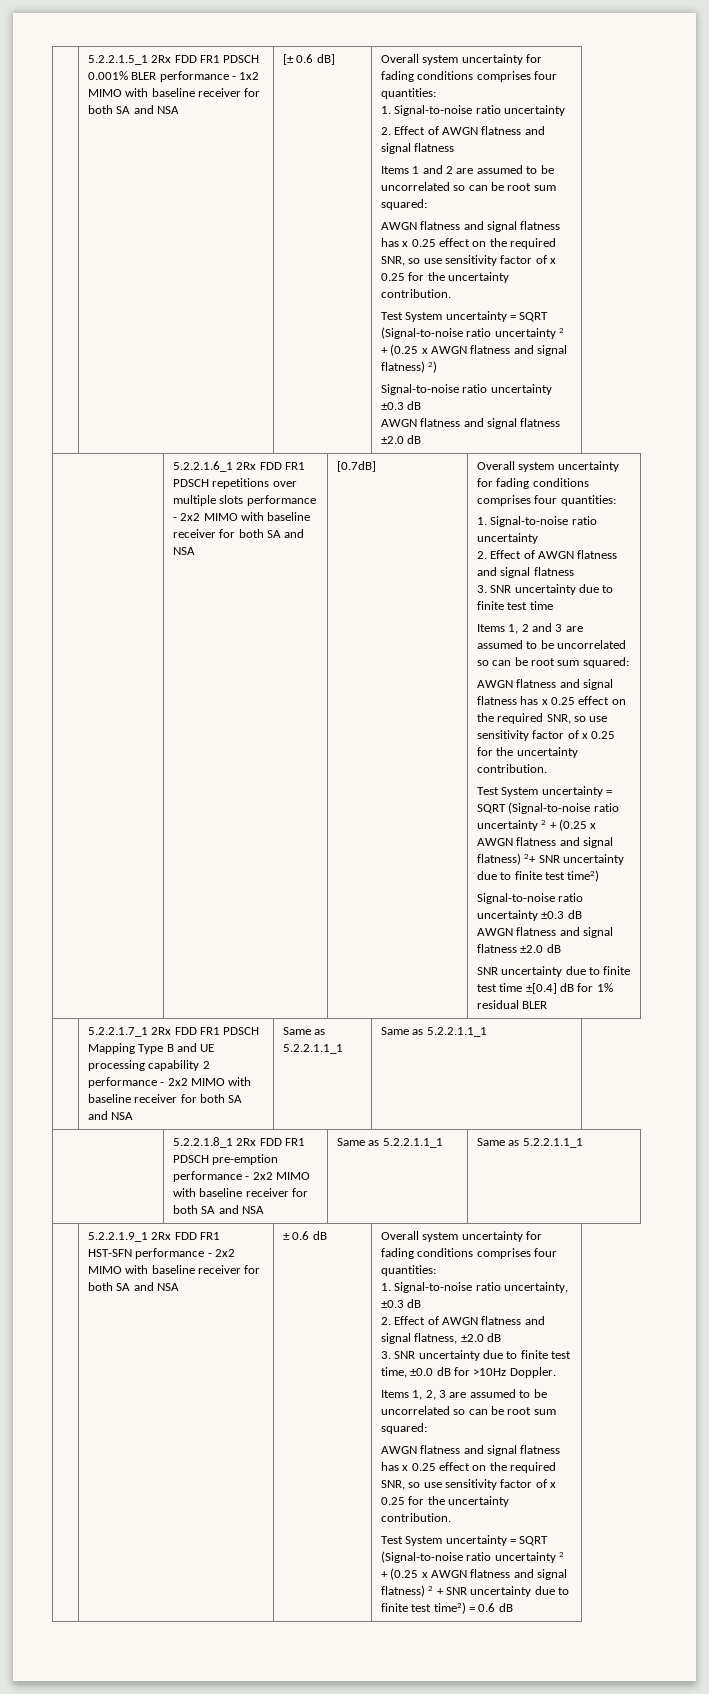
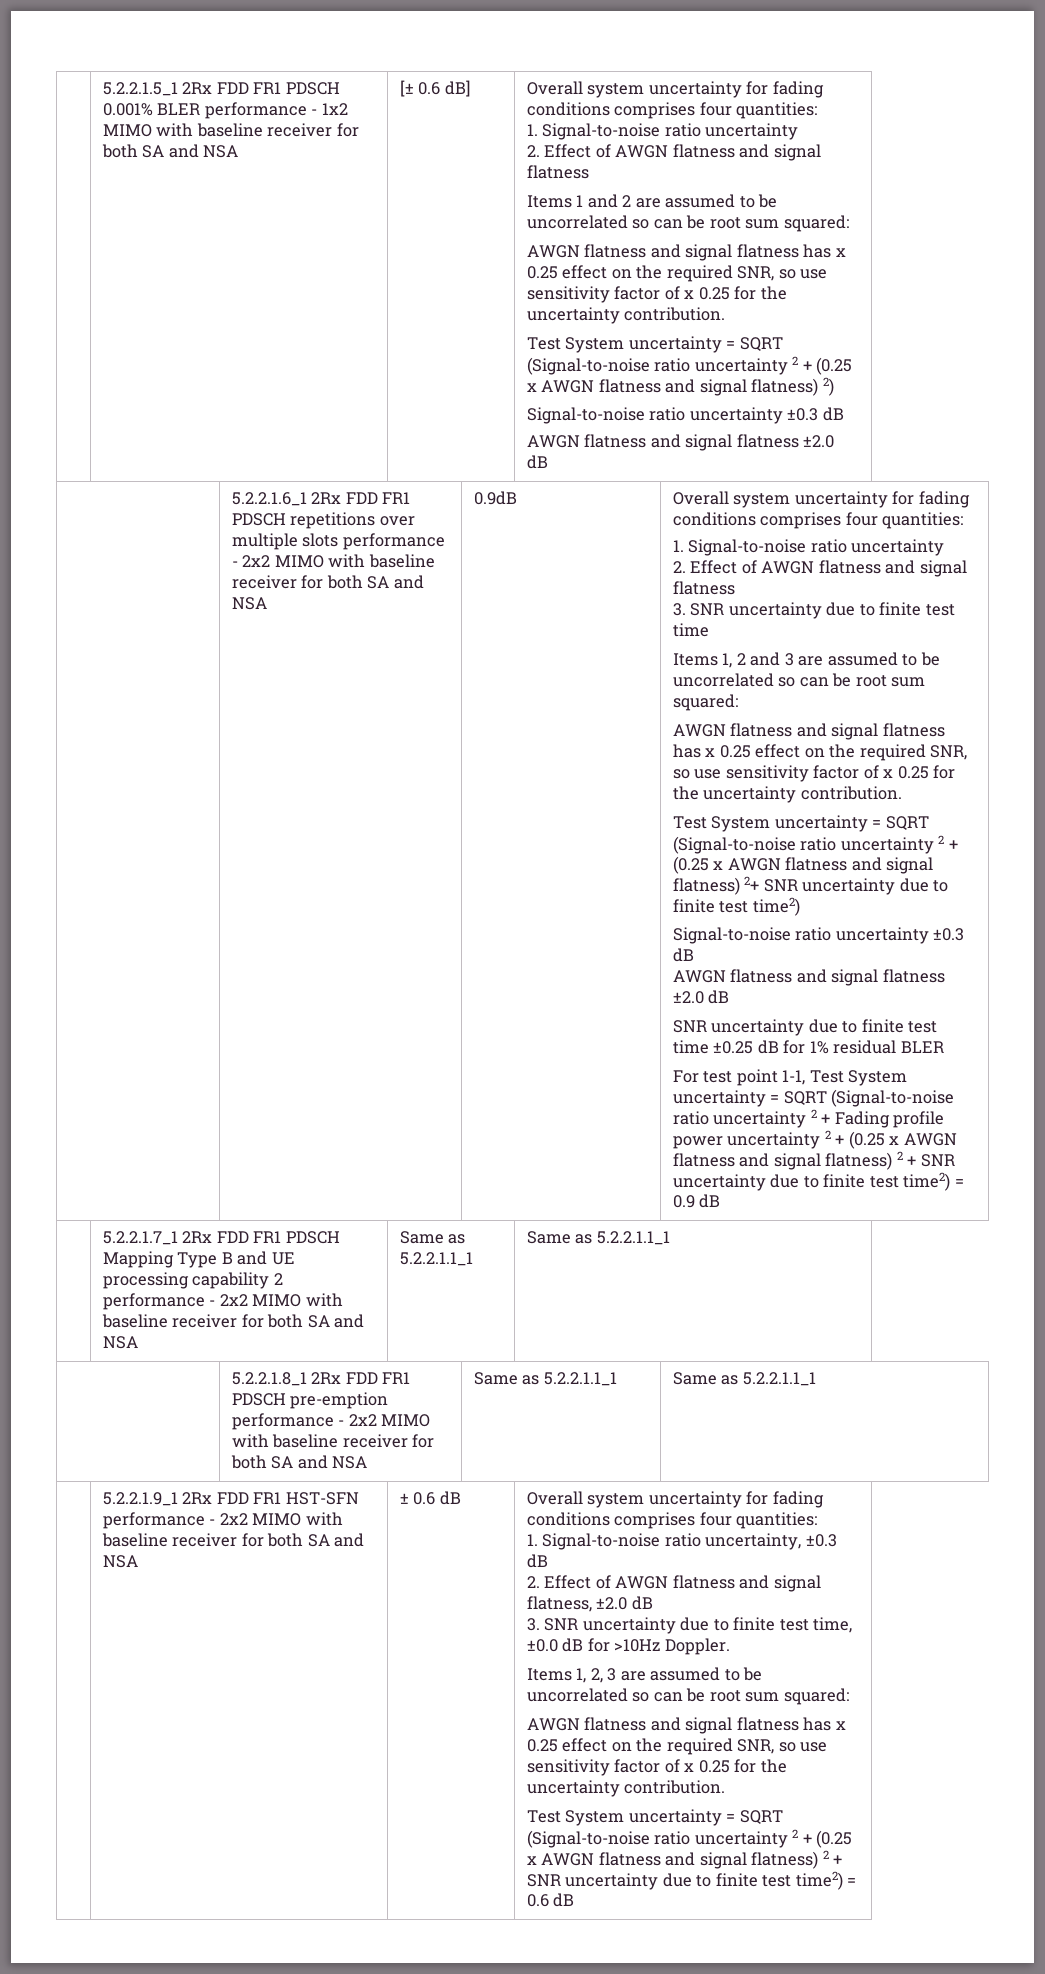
[336,461,376,472] [0.7dB] -> [473,491,517,505] 0.9dB
[525,983,557,994] ±[0.4] -> [713,1041,754,1054] ±0.25
(548, 1005) none -> [672,1069,908,1086] [672,1089,955,1107] [672,1109,945,1128] [672,1130,957,1149] [672,1151,955,1170] [672,1172,964,1191] [672,1194,721,1208] // For test point 1-1, Test System uncertainty = SQRT (Signal-to-noise ratio uncertainty 2 + Fading profile power uncertainty 2 + (0.25 x AWGN flatness and signal flatness) 2 + SNR uncertainty due to finite test time2) = 0.9 dB

